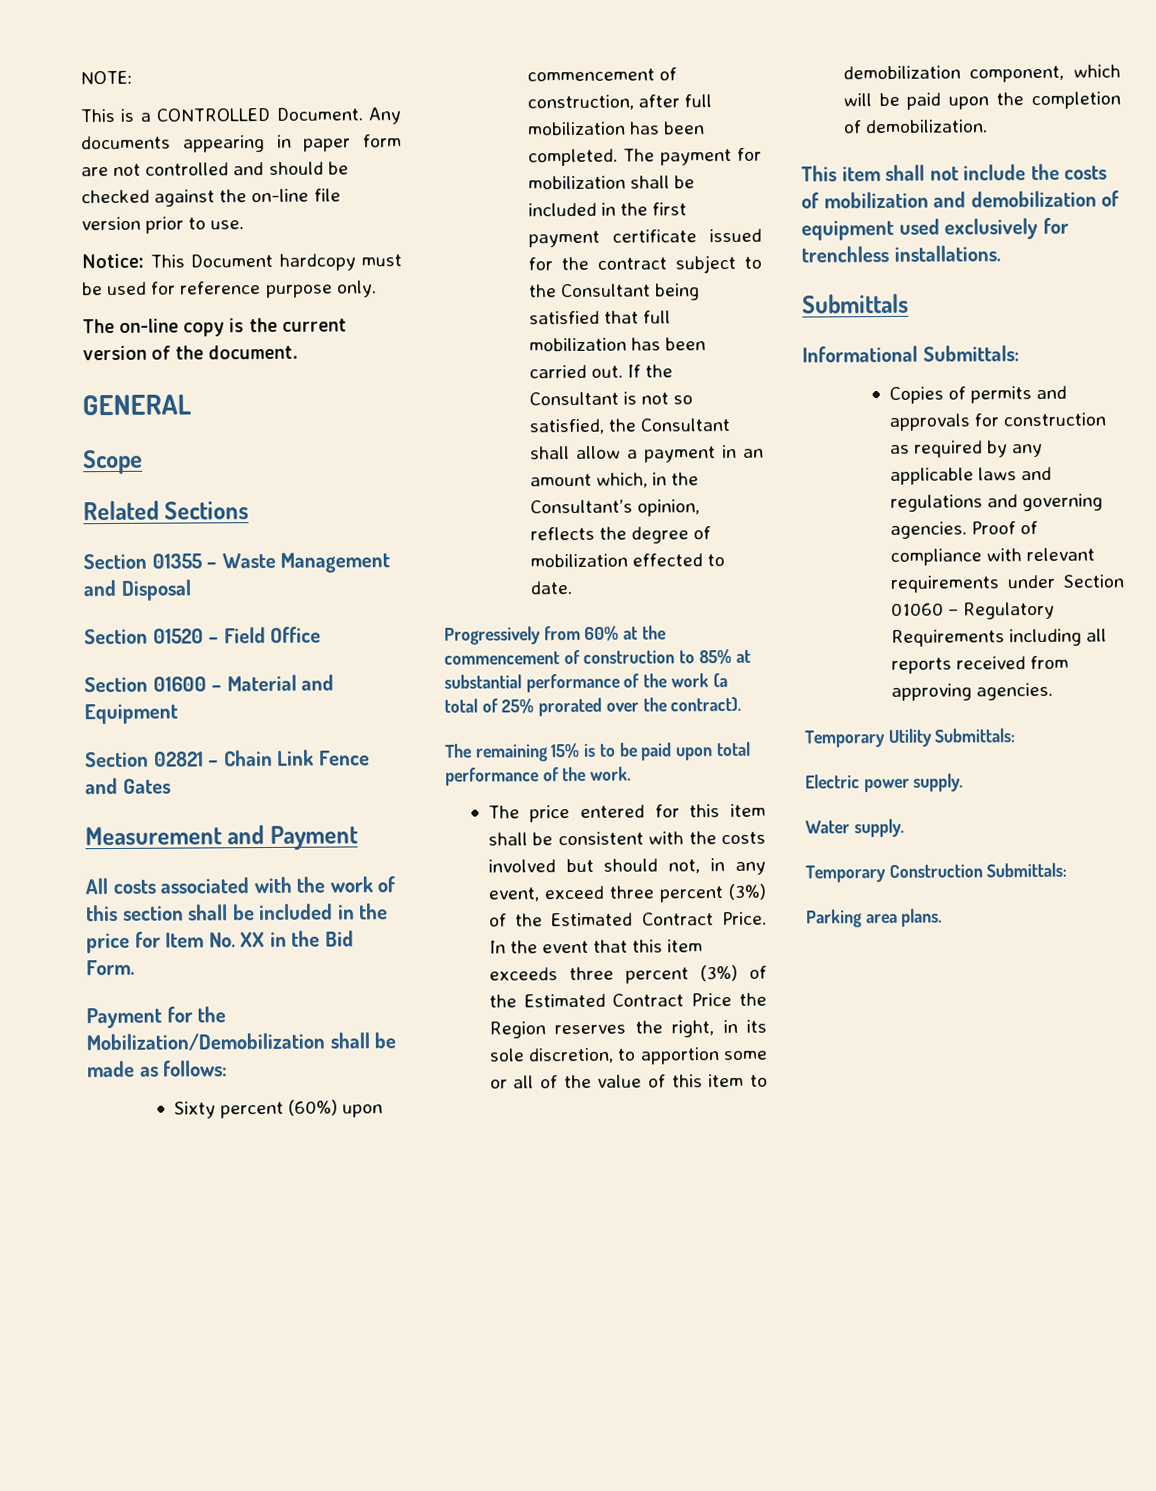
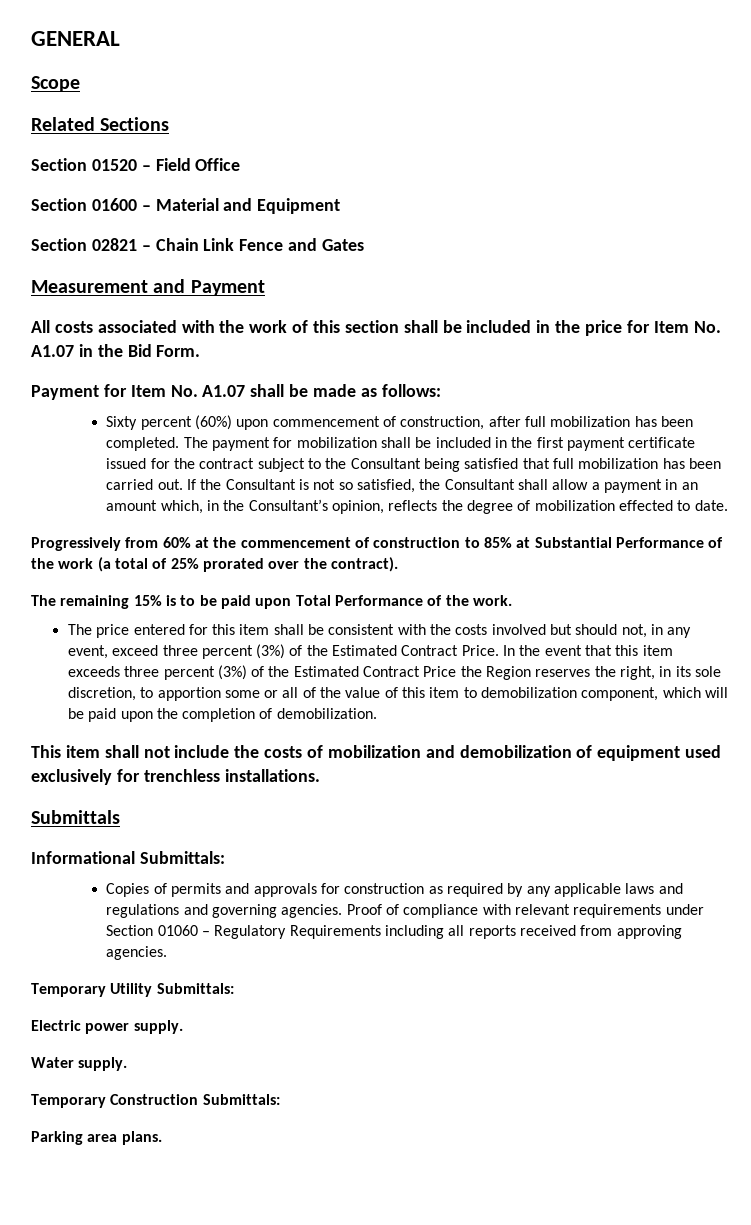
[80,70,132,85] [80,107,401,125] [81,134,402,153] [81,161,349,177] [81,188,341,207] [81,216,245,234] [81,253,402,271] [81,280,377,299] [82,317,347,337] [82,344,299,361] [82,394,191,416] [83,449,143,475] [83,500,250,521] [83,552,391,573] [83,579,192,601] NOTE: // This is a CONTROLLED Document. Any documents appearing in paper form are not controlled and should be checked against the on-line file version prior to use. // Notice: This Document hardcopy must be used for reference purpose only. // The on-line copy is the current version of the document. // GENERAL // Scope // Related Sections // Section 01355 – Waste Management and Disposal -> [31,31,120,46] [31,76,80,92] [31,117,170,131] GENERAL // Scope // Related Sections
[240,932,266,948] XX -> [31,345,74,357] A1.07
[197,1006,227,1023] [86,1032,325,1052] the Mobilization/Demobilization -> [130,385,246,397] Item No. A1.07
[444,673,620,693] substantial performance -> [534,537,704,548] Substantial Performance
[715,741,751,757] [445,767,539,786] total performance -> [295,595,423,606] Total Performance

